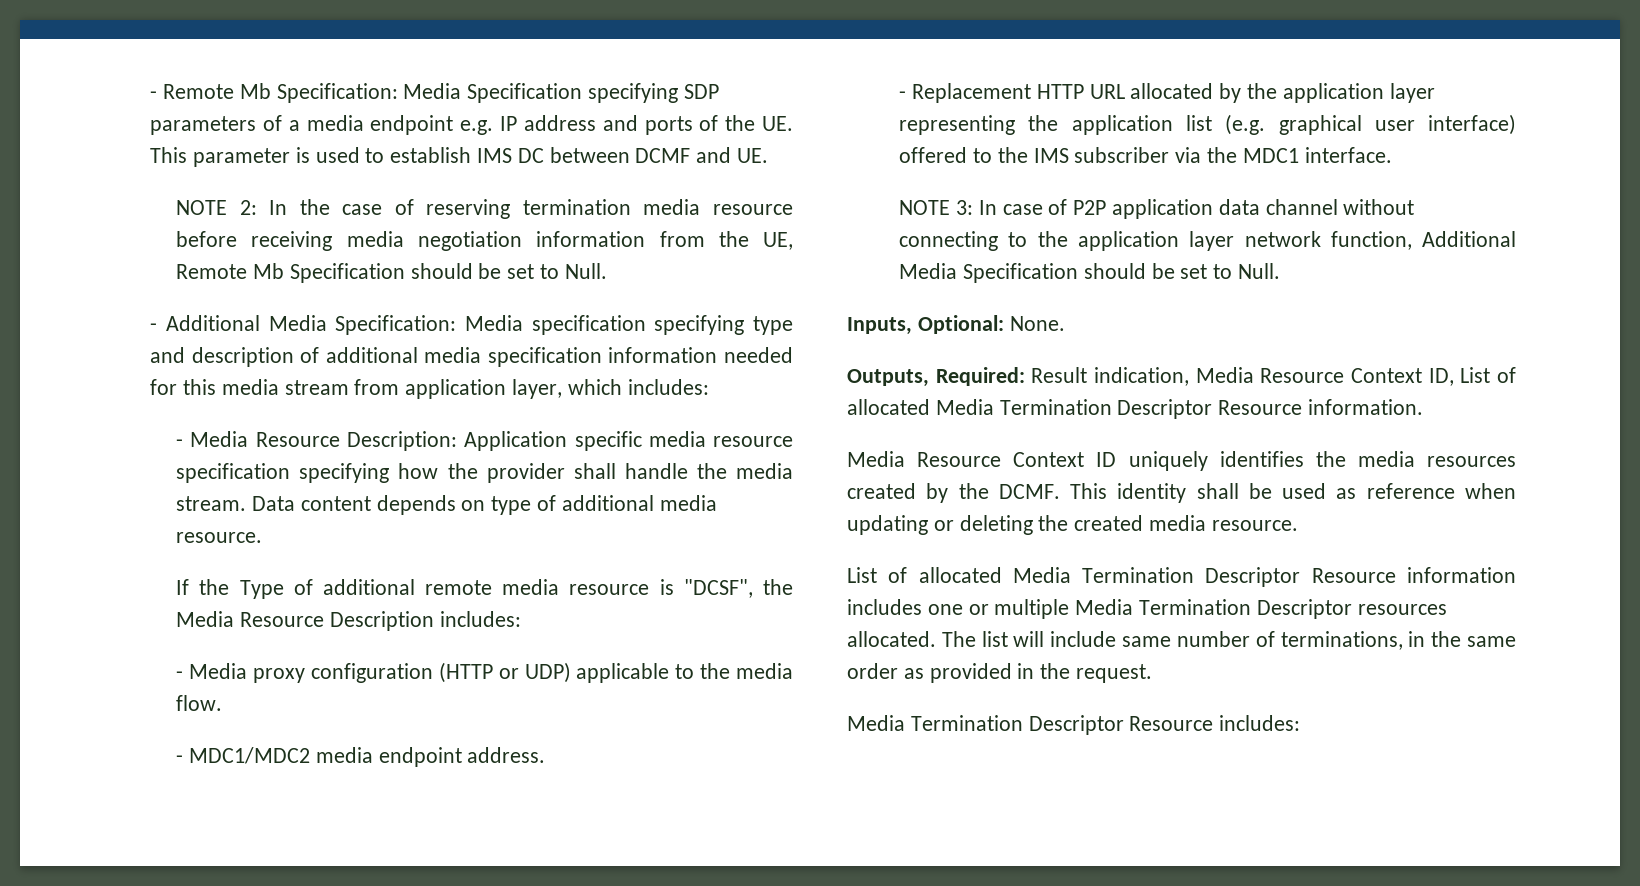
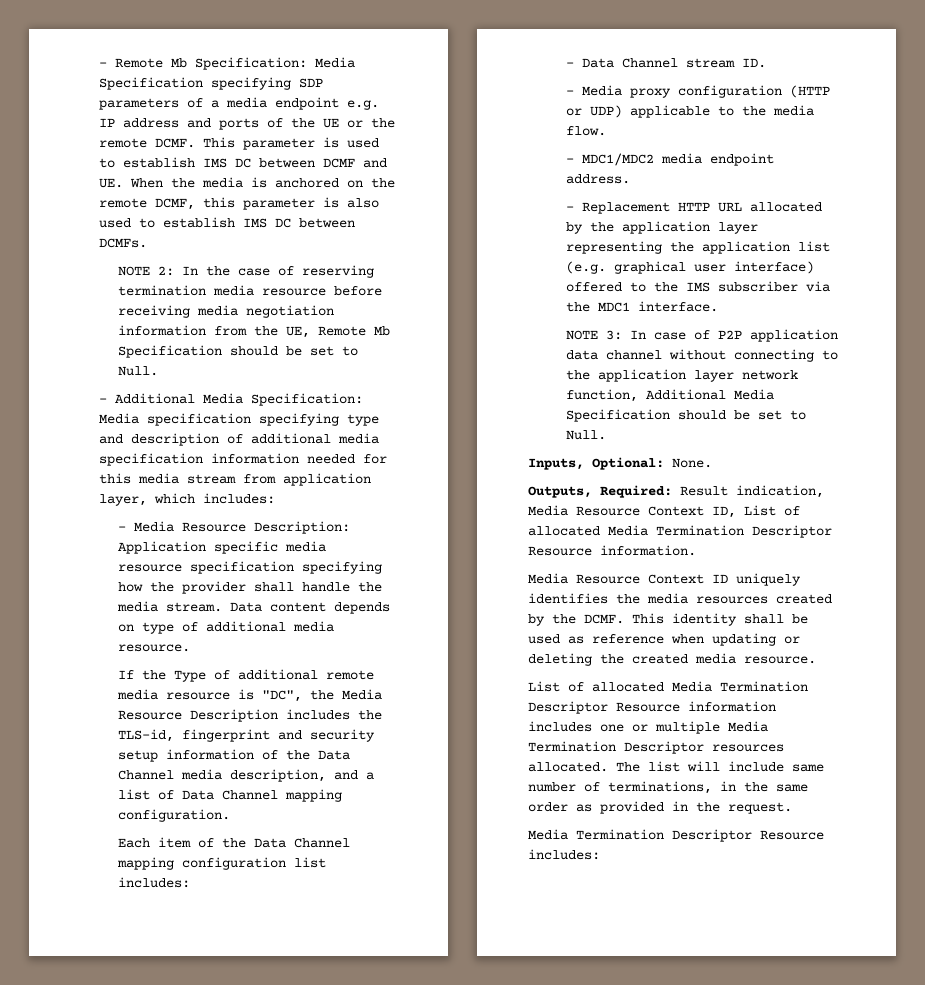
[762,116,793,131] UE. -> [322,118,395,128] [98,138,195,148] UE or the remote DCMF.
(768, 155) none -> [129,177,395,188] [98,197,379,210] [98,217,355,228] [98,238,147,248] When the media is anchored on the remote DCMF, this parameter is also used to establish IMS DC between DCMFs.
[683,579,753,598] "DCSF", -> [261,690,302,702] "DC",
[439,611,521,627] includes: -> [285,709,382,720] [117,729,375,742] [117,749,350,762] [117,769,374,782] [117,789,342,802] [117,809,230,822] [117,837,350,848] [116,857,326,870] [117,877,190,888] [565,58,766,68] includes the TLS-id, fingerprint and security setup information of the Data Channel media description, and a list of Data Channel mapping configuration. // Each item of the Data Channel mapping configuration list includes: // - Data Channel stream ID.

